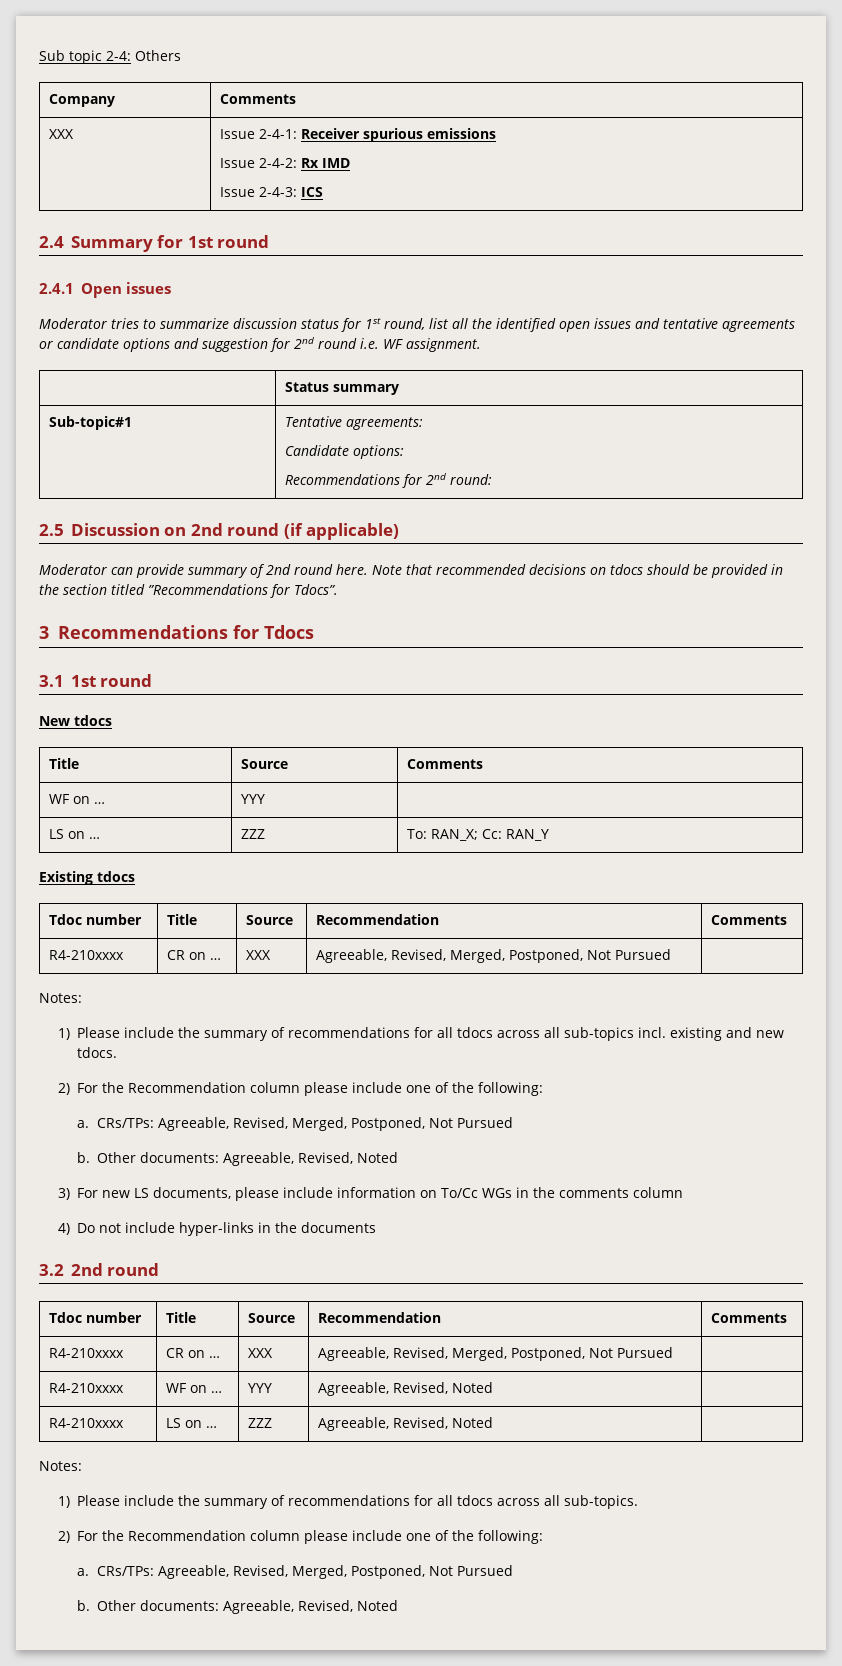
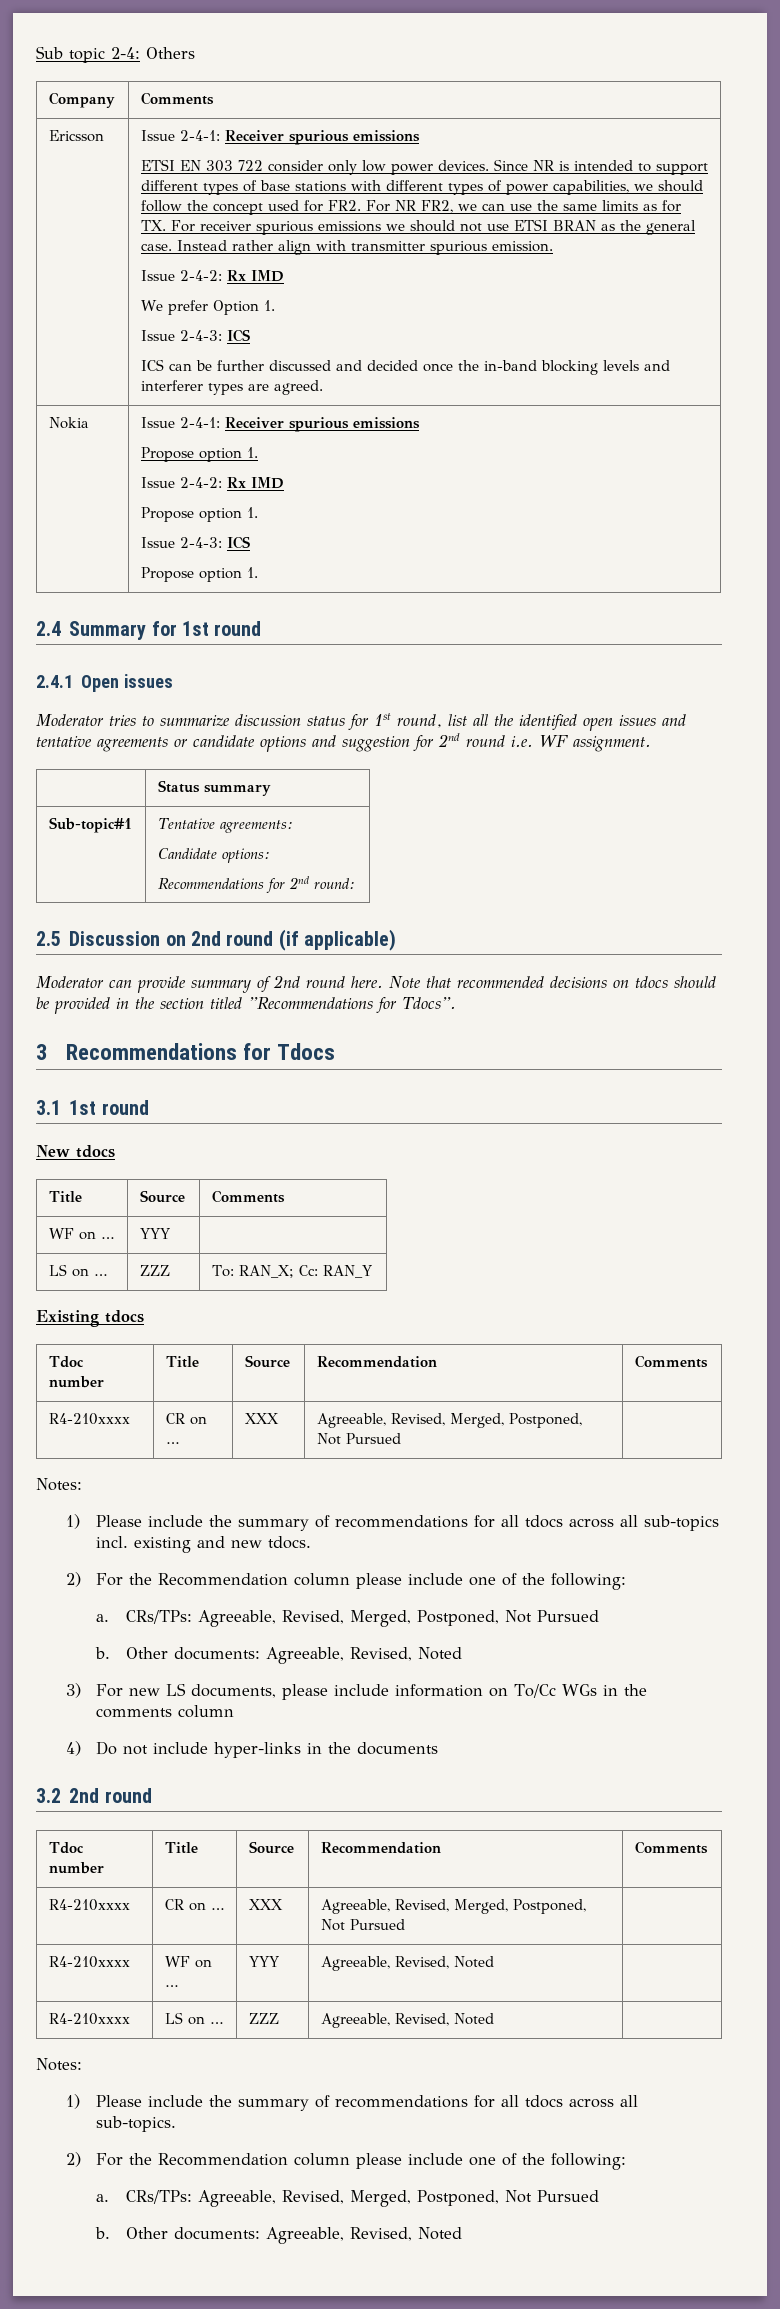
[48,129,74,139] [219,128,496,142] [219,158,350,168] [219,187,323,197] XXX | Issue 2-4-1: Receiver spurious emissions // Issue 2-4-2: Rx IMD // Issue 2-4-3: ICS -> [48,130,104,142] [140,130,420,145] [140,159,708,175] [140,180,703,195] [140,200,681,215] [140,219,696,235] [140,240,553,255] [140,270,284,282] [140,300,275,315] [140,329,250,342] [140,359,670,375] [140,380,323,395] [48,417,89,429] [140,417,420,432] [140,447,258,462] [140,477,284,489] [140,507,258,522] [140,536,250,549] [140,567,258,582] Ericsson | Issue 2-4-1: Receiver spurious emissions // ETSI EN 303 722 consider only low power devices. Since NR is intended to support different types of base stations with different types of power capabilities, we should follow the concept used for FR2. For NR FR2, we can use the same limits as for TX. For receiver spurious emissions we should not use ETSI BRAN as the general case. Instead rather align with transmitter spurious emission. // Issue 2-4-2: Rx IMD // We prefer Option 1. // Issue 2-4-3: ICS // ICS can be further discussed and decided once the in-band blocking levels and interferer types are agreed. // Nokia | Issue 2-4-1: Receiver spurious emissions // Propose option 1. // Issue 2-4-2: Rx IMD // Propose option 1. // Issue 2-4-3: ICS // Propose option 1.

